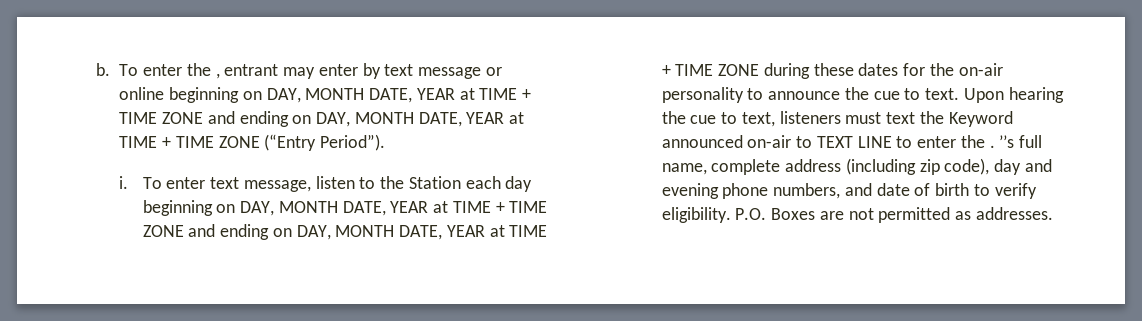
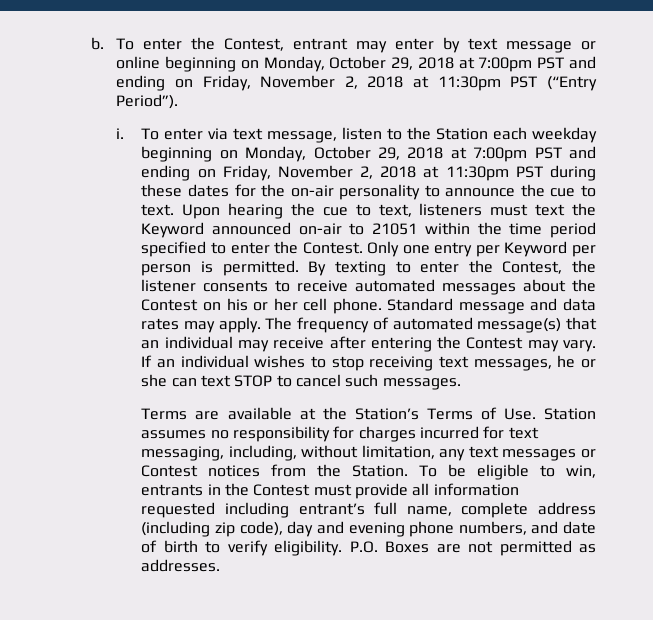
[215,73,220,79] , -> [224,38,285,51] Contest,
[266,88,532,103] [119,111,525,127] [119,136,260,148] DAY, MONTH DATE, YEAR at TIME + TIME ZONE and ending on DAY, MONTH DATE, YEAR at TIME + TIME ZONE -> [263,56,597,72] [116,75,538,91] Monday, October 29, 2018 at 7:00pm PST and ending on Friday, November 2, 2018 at 11:30pm PST
(206, 183) none -> [208,128,229,140] via
[505,176,533,192] [142,200,548,216] [142,224,548,240] [661,64,760,76] day beginning on DAY, MONTH DATE, YEAR at TIME + TIME ZONE and ending on DAY, MONTH DATE, YEAR at TIME + TIME ZONE -> [532,127,598,143] [141,146,597,162] [141,165,543,181] weekday beginning on Monday, October 29, 2018 at 7:00pm PST and ending on Friday, November 2, 2018 at 11:30pm PST
[816,135,1015,148] TEXT LINE to enter the . ’’s -> [372,222,596,238] [141,241,596,257] [141,260,597,276] [141,279,596,295] [141,298,596,314] [141,317,597,333] [141,336,596,352] [141,355,596,371] [141,374,461,390] [141,407,596,420] [141,426,539,442] [141,445,596,461] [141,464,596,480] [141,483,519,499] [141,502,365,518] 21051 within the time period specified to enter the Contest. Only one entry per Keyword per person is permitted. By texting to enter the Contest, the listener consents to receive automated messages about the Contest on his or her cell phone. Standard message and data rates may apply. The frequency of automated message(s) that an individual may receive after entering the Contest may vary. If an individual wishes to stop receiving text messages, he or she can text STOP to cancel such messages. // Terms are available at the Station’s Terms of Use. Station assumes no responsibility for charges incurred for text messaging, including, without limitation, any text messages or Contest notices from the Station. To be eligible to win, entrants in the Contest must provide all information requested including entrant’s

